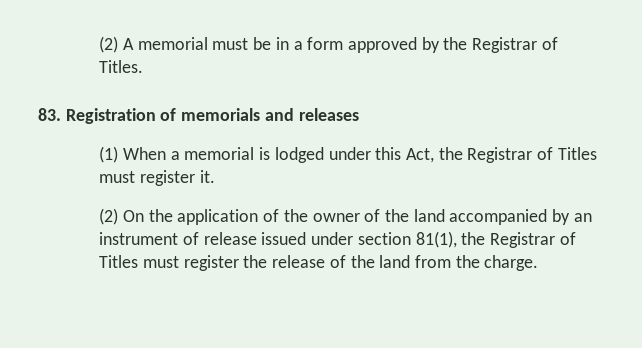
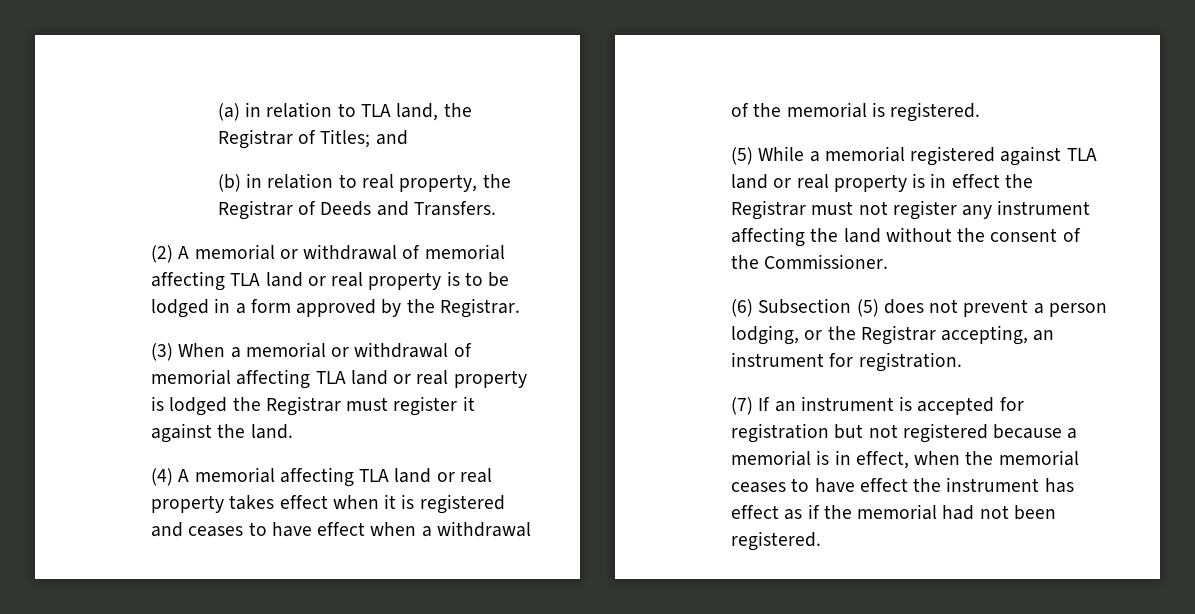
[99,36,272,53] (2) A memorial must be -> [217,102,472,121] [217,129,408,149] [217,173,511,192] [217,200,497,220] [150,244,505,263] [150,271,510,291] [150,299,209,318] (a) in relation to TLA land, the Registrar of Titles; and // (b) in relation to real property, the Registrar of Deeds and Transfers. // (2) A memorial or withdrawal of memorial affecting TLA land or real property is to be lodged
[472,37,558,53] [99,60,144,73] [38,108,359,124] [99,146,597,163] [99,170,215,186] [99,208,592,225] [99,231,576,248] [99,255,539,271] Registrar of Titles. // 83. Registration of memorials and releases // (1) When a memorial is lodged under this Act, the Registrar of Titles must register it. // (2) On the application of the owner of the land accompanied by an instrument of release issued under section 81(1), the Registrar of Titles must register the release of the land from the charge. -> [439,298,520,318] [150,342,472,361] [150,369,527,389] [150,396,475,416] [150,423,293,443] [150,467,492,487] [150,494,505,514] [150,521,531,537] [730,102,981,122] [730,146,1097,166] [730,173,1033,192] [730,200,1091,220] [730,227,1081,247] [730,254,889,269] [730,298,1107,317] [730,325,1055,345] [730,352,962,372] [730,396,1024,415] [730,423,1078,443] [730,450,1079,469] [730,477,1074,493] [730,504,1056,520] [730,531,821,551] Registrar. // (3) When a memorial or withdrawal of memorial affecting TLA land or real property is lodged the Registrar must register it against the land. // (4) A memorial affecting TLA land or real property takes effect when it is registered and ceases to have effect when a withdrawal of the memorial is registered. // (5) While a memorial registered against TLA land or real property is in effect the Registrar must not register any instrument affecting the land without the consent of the Commissioner. // (6) Subsection (5) does not prevent a person lodging, or the Registrar accepting, an instrument for registration. // (7) If an instrument is accepted for registration but not registered because a memorial is in effect, when the memorial ceases to have effect the instrument has effect as if the memorial had not been registered.

